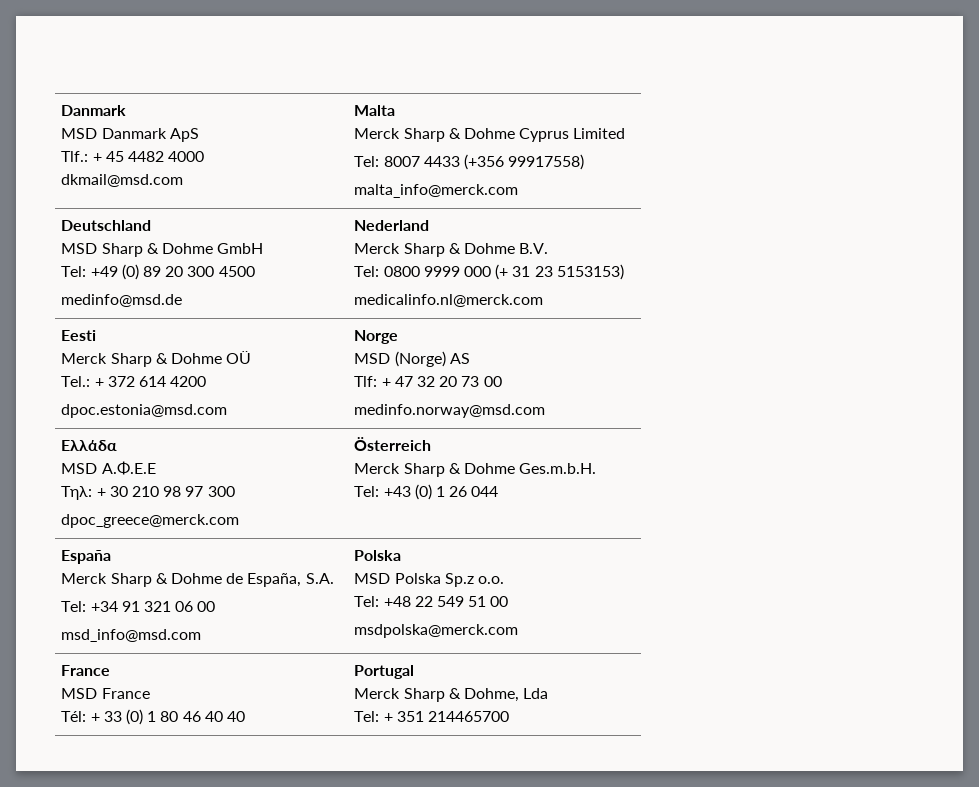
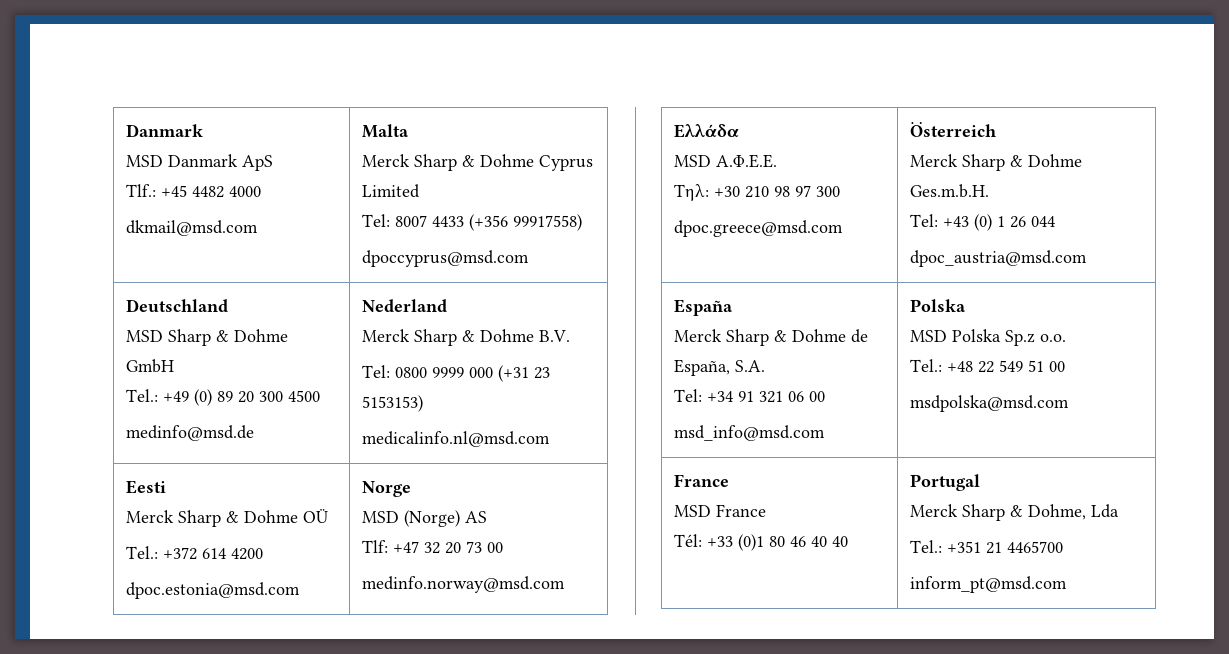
[92,151,124,162] + 45 -> [160,185,187,197] +45
[354,184,519,198] malta_info@merck.com -> [361,250,529,267] dpoccyprus@msd.com
[61,266,87,277] Tel: -> [125,389,158,402] Tel.:
[495,264,531,280] (+ 31 -> [497,365,529,382] (+31
[354,294,544,307] medicalinfo.nl@merck.com -> [361,431,550,447] medicalinfo.nl@msd.com
[94,376,135,387] + 372 -> [162,547,197,560] +372
[381,376,413,387] + 47 -> [392,541,419,553] +47
[101,461,156,475] Α.Φ.Ε.Ε -> [715,154,777,168] Α.Φ.Ε.Ε.
[96,486,128,497] + 30 -> [713,186,740,197] +30
[61,514,240,528] dpoc_greece@merck.com -> [673,220,843,237] dpoc.greece@msd.com
(499, 491) none -> [909,250,1087,267] // dpoc_austria@msd.com
[354,596,380,607] Tel: -> [909,359,942,372] Tel.:
[354,624,519,638] msdpolska@merck.com -> [909,395,1069,412] msdpolska@msd.com
[90,709,157,725] + 33 (0) 1 -> [706,534,764,551] +33 (0)1
[354,711,509,722] Tel: + 351 214465700 -> [909,540,1063,554] [909,576,1067,593] Tel.: +351 21 4465700 // inform_pt@msd.com

